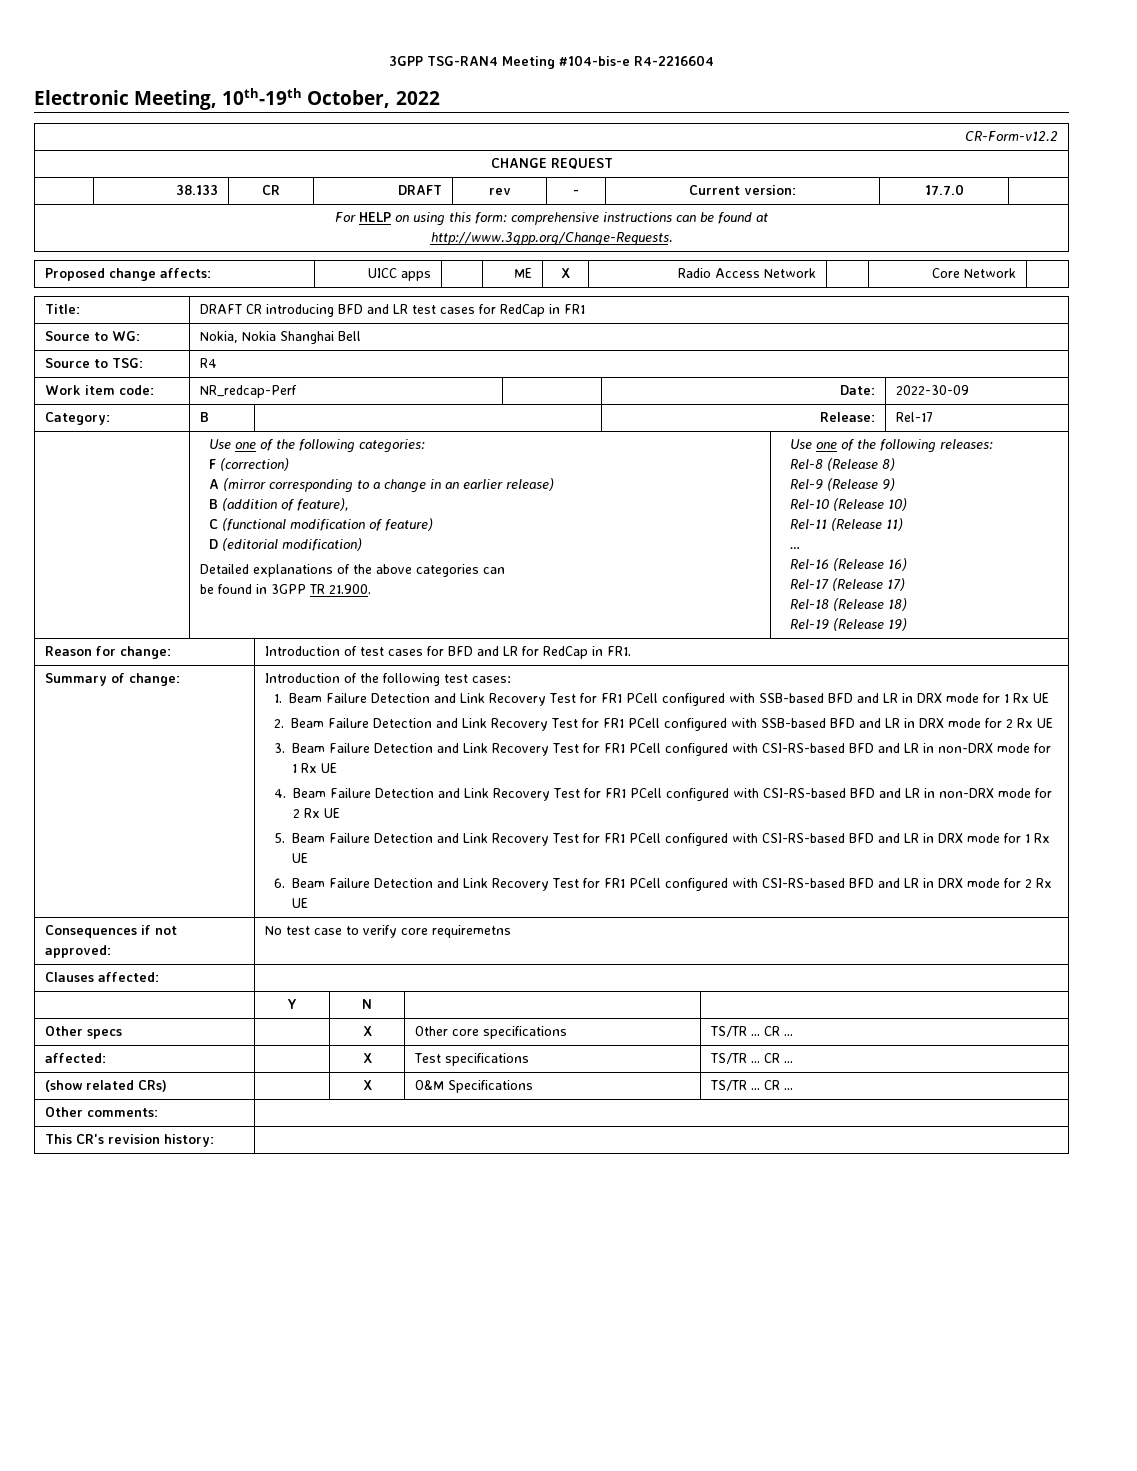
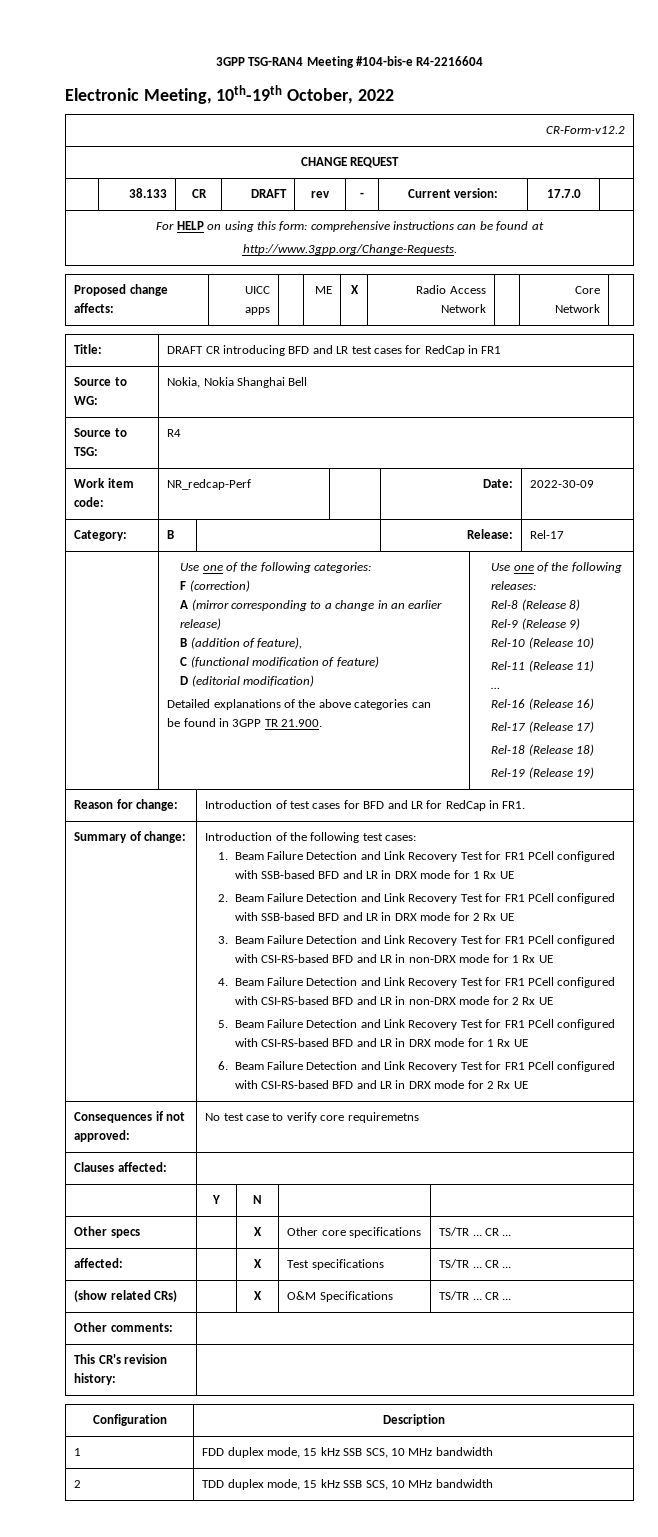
(214, 1140) none -> [92,1414,167,1426] [382,1414,445,1426] [74,1448,82,1456] [202,1447,493,1458] [74,1480,82,1488] [202,1479,493,1490] // Configuration | Description // 1 | FDD duplex mode, 15 kHz SSB SCS, 10 MHz bandwidth // 2 | TDD duplex mode, 15 kHz SSB SCS, 10 MHz bandwidth

